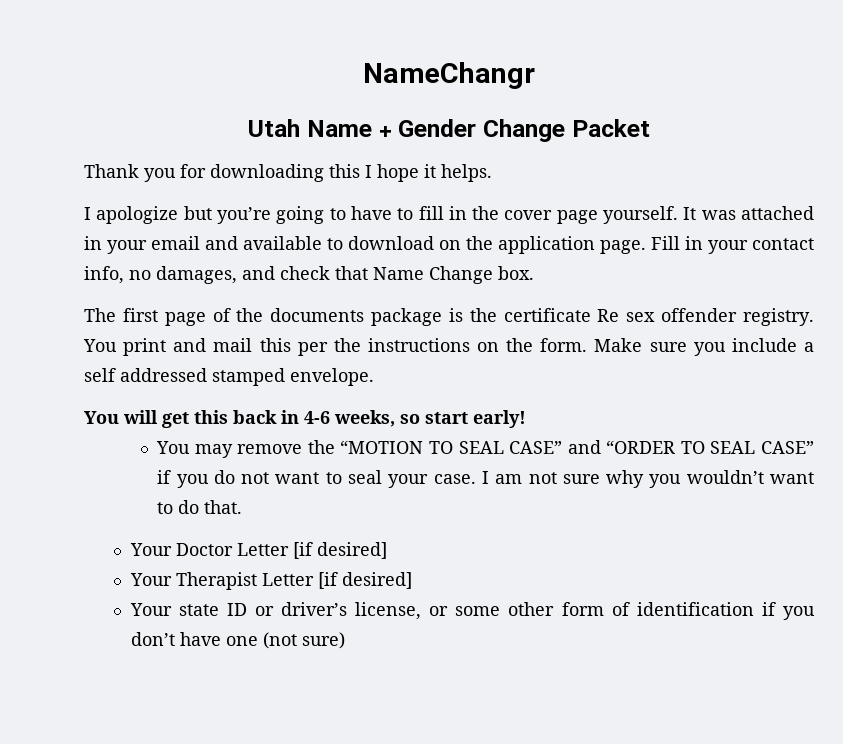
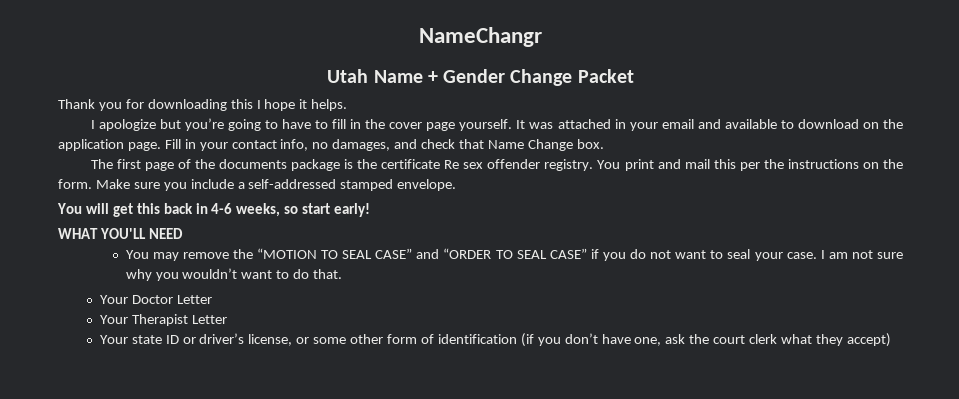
[84,368,207,382] self addressed -> [248,179,337,189] self-addressed
(526, 419) none -> [58,228,183,239] // WHAT YOU'LL NEED
[292,542,387,559] [if desired] -> (212, 299) none
[317,572,412,589] [if desired] -> (227, 319) none
[761,602,776,616] if -> [520,333,534,347] (if
[225,632,345,649] one (not sure) -> [634,333,891,347] one, ask the court clerk what they accept)

